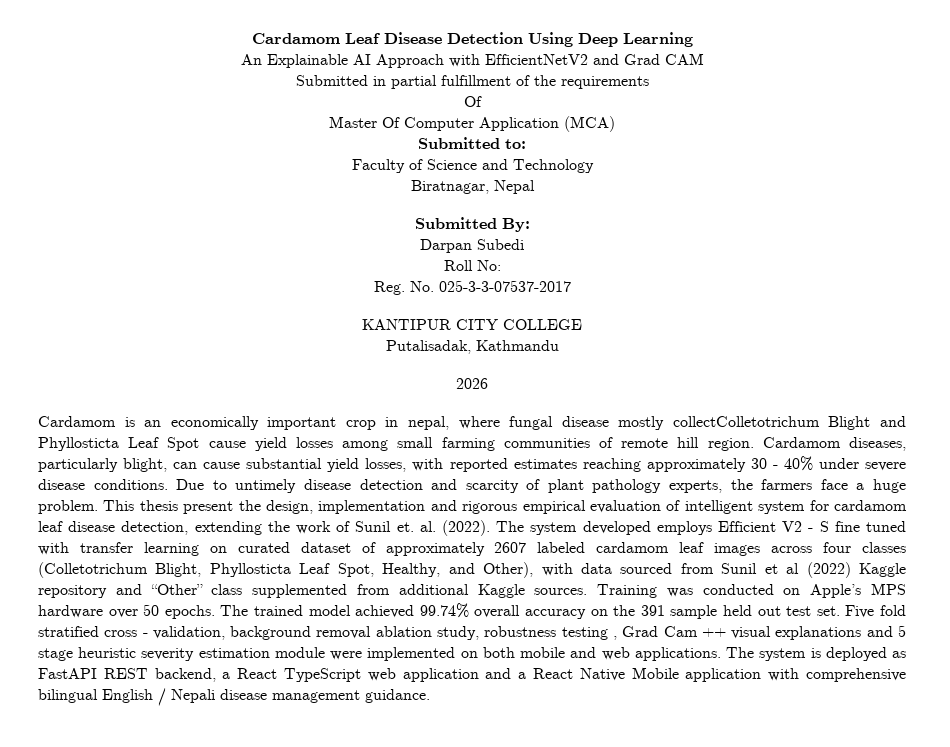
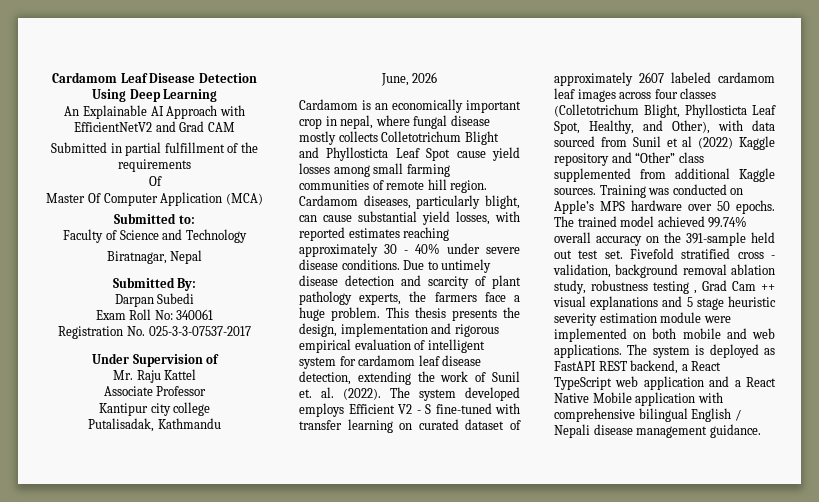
(524, 244) none -> [95,310,126,320] Exam
[373,281,405,295] // Reg. -> [176,309,214,320] [58,326,124,339] 340061 // Registration
[362,319,582,330] KANTIPUR CITY COLLEGE -> [91,353,220,367] [112,369,197,383] [103,386,207,396] [98,402,211,416] Under Supervision of // Mr. Raju Kattel // Associate Professor // Kantipur city college
(559, 345) none -> [380,73,409,86] June,
[672,416,820,427] collectColletotrichum -> [338,131,462,142] collects Colletotrichum
[183,501,234,514] present -> [452,309,497,321] presents
[834,521,907,532] fine tuned -> [435,403,492,414] fine-tuned
[640,605,718,619] 391 sample -> [686,232,746,246] 391-sample
[845,605,907,618] Five fold -> [630,248,674,259] Fivefold

